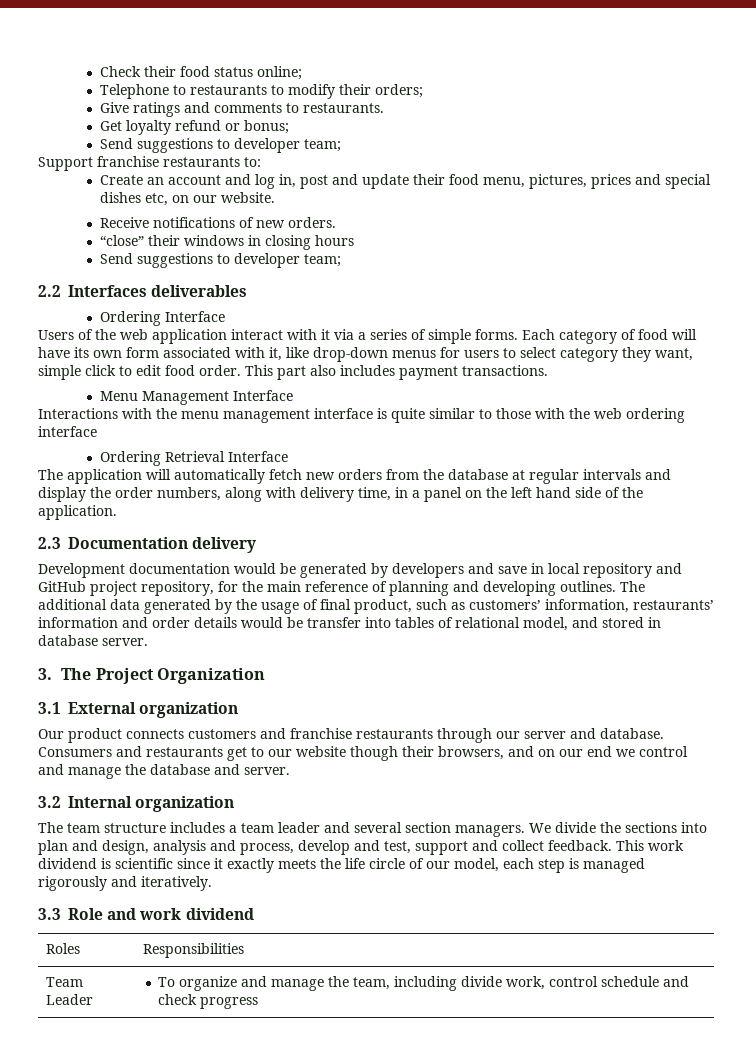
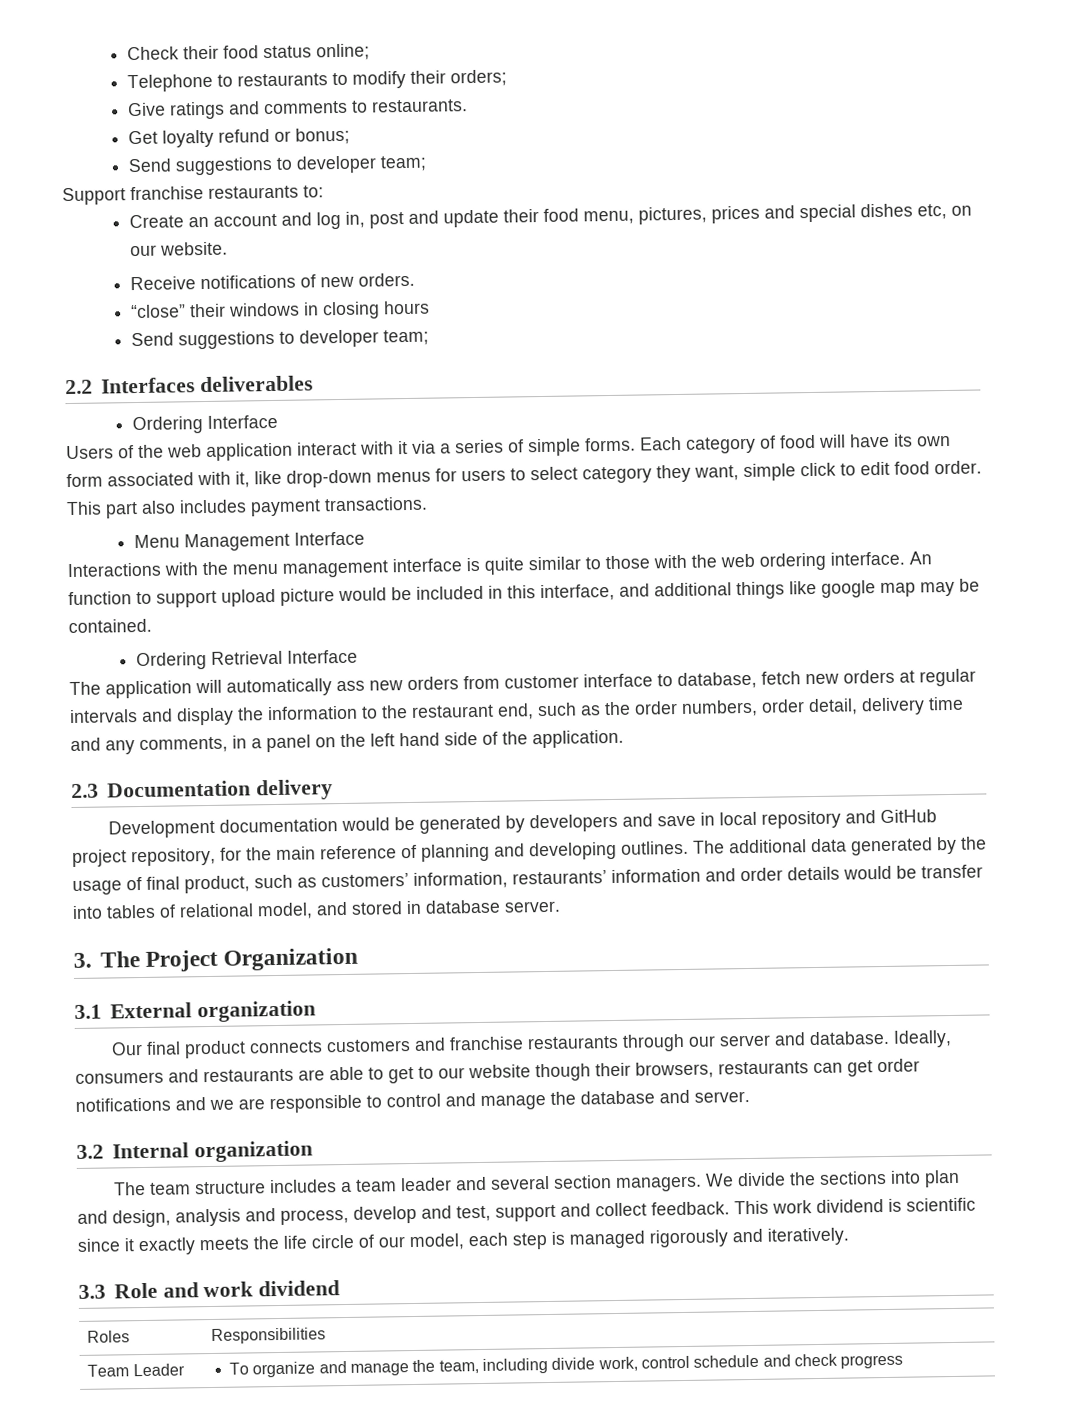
[38,426,97,437] interface -> [830,551,932,566] [68,578,980,608] [68,618,152,634] interface. An function to support upload picture would be included in this interface, and additional things like google map may be contained.
[269,469,508,480] fetch new orders from the database -> [336,669,895,692] ass new orders from customer interface to database, fetch new orders
[115,487,391,502] order numbers, along with delivery time, -> [267,696,964,721] [70,736,228,755] information to the restaurant end, such as the order numbers, order detail, delivery time and any comments,
(64, 734) none -> [145,1041,181,1055] final
[38,746,223,757] Consumers and restaurants -> [892,1030,952,1048] [75,1066,384,1084] Ideally, consumers and restaurants are able to
[508,746,635,757] and on our end we -> [718,1058,920,1077] [75,1094,382,1114] restaurants can get order notifications and we are responsible to

